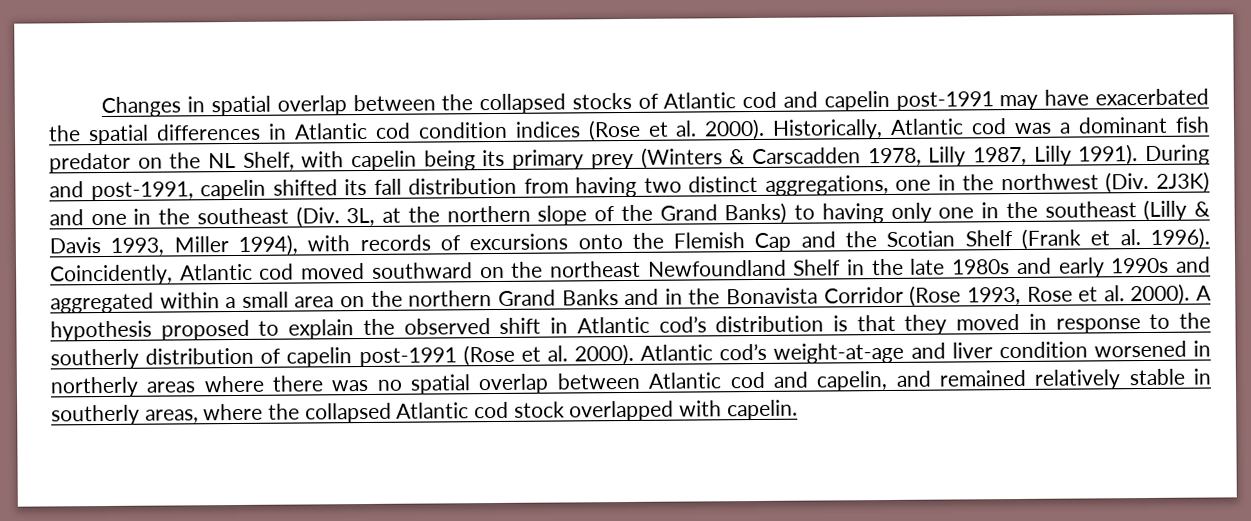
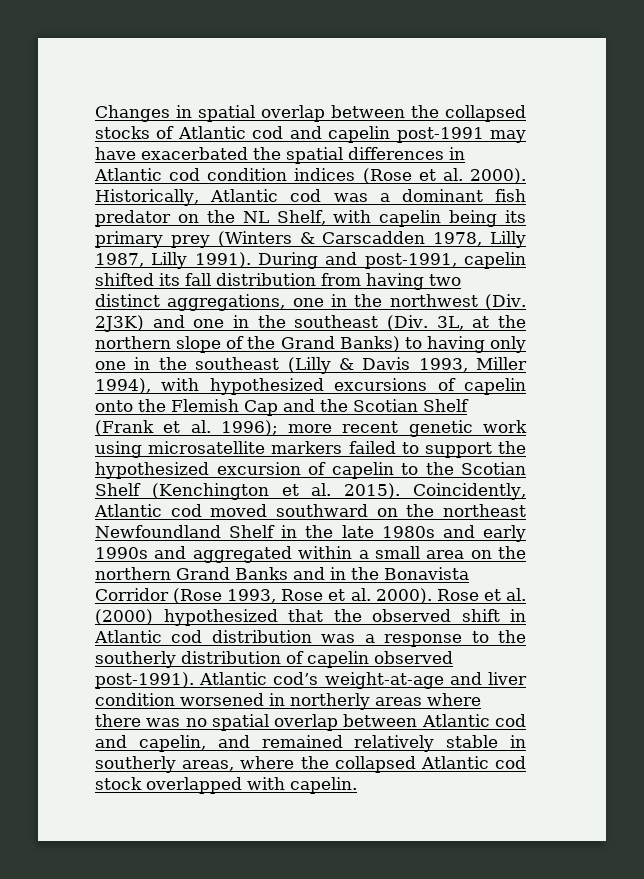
[359,233,569,252] records of excursions -> [209,378,526,395] hypothesized excursions of capelin
[1149,227,1210,249] 1996). -> [220,420,527,437] [95,441,526,458] [95,462,526,479] [95,483,401,500] 1996); more recent genetic work using microsatellite markers failed to support the hypothesized excursion of capelin to the Scotian Shelf (Kenchington et al. 2015).
[1196,285,1213,301] [50,319,355,342] A hypothesis proposed to explain -> [436,588,526,601] [95,609,323,626] Rose et al. (2000) hypothesized that
[658,313,1047,335] cod’s distribution is that they moved in -> [171,630,375,643] cod distribution was a
[358,343,634,368] post-1991 (Rose et al. 2000). -> [374,651,453,664] [95,672,194,689] observed post-1991).

